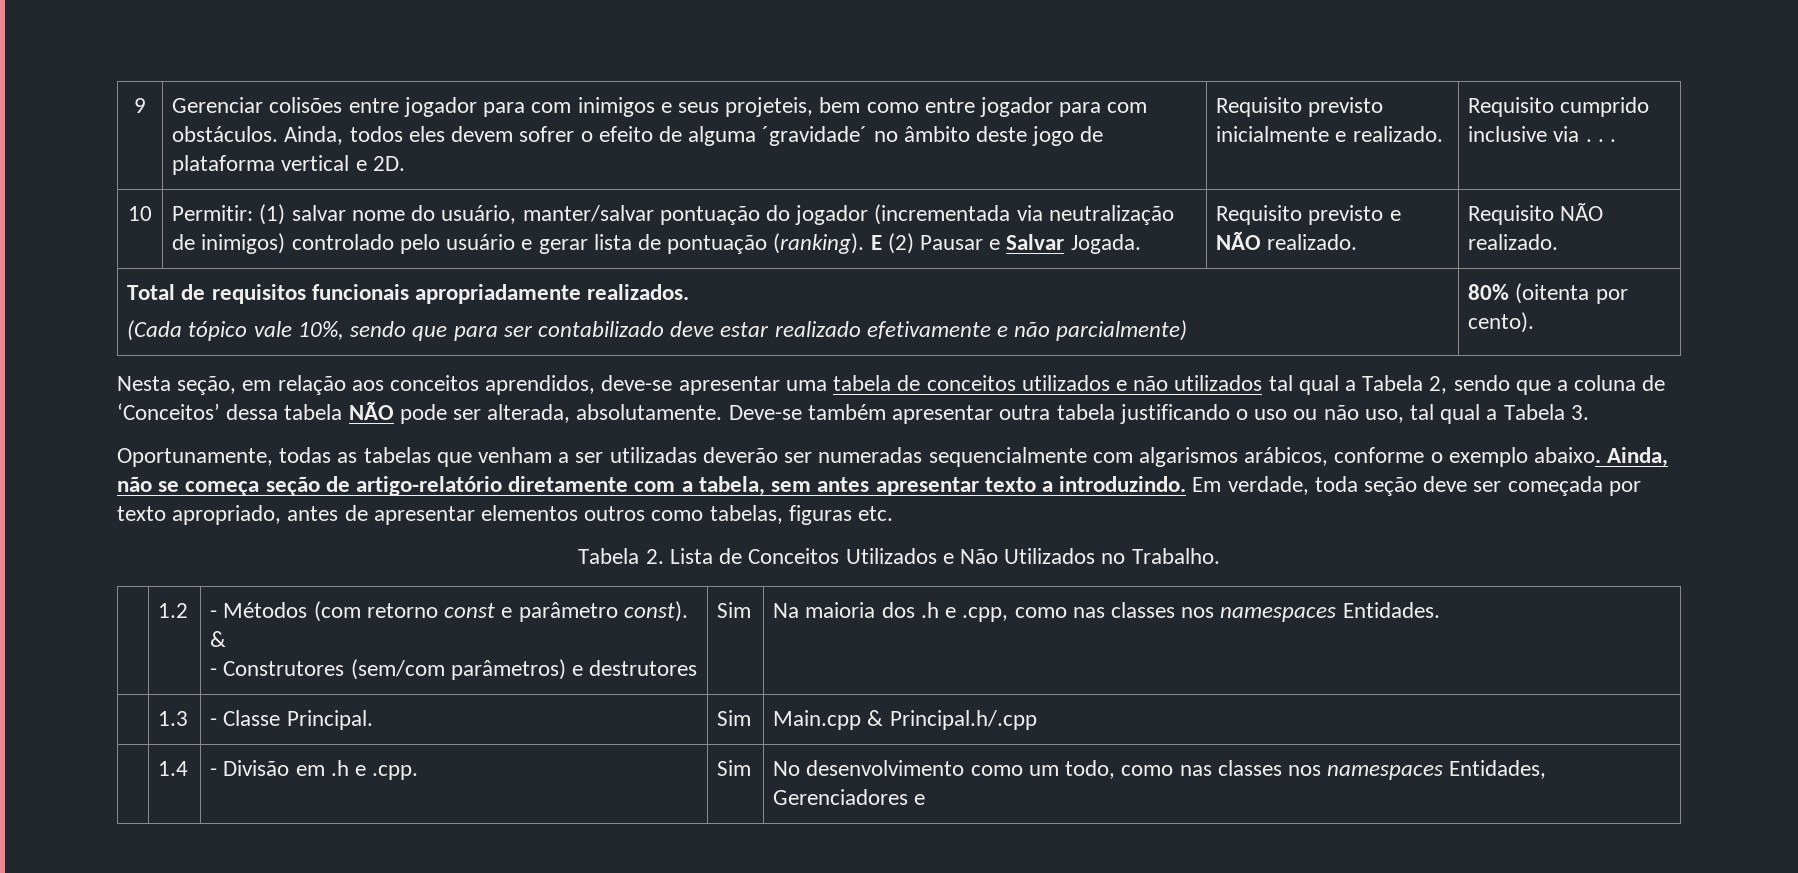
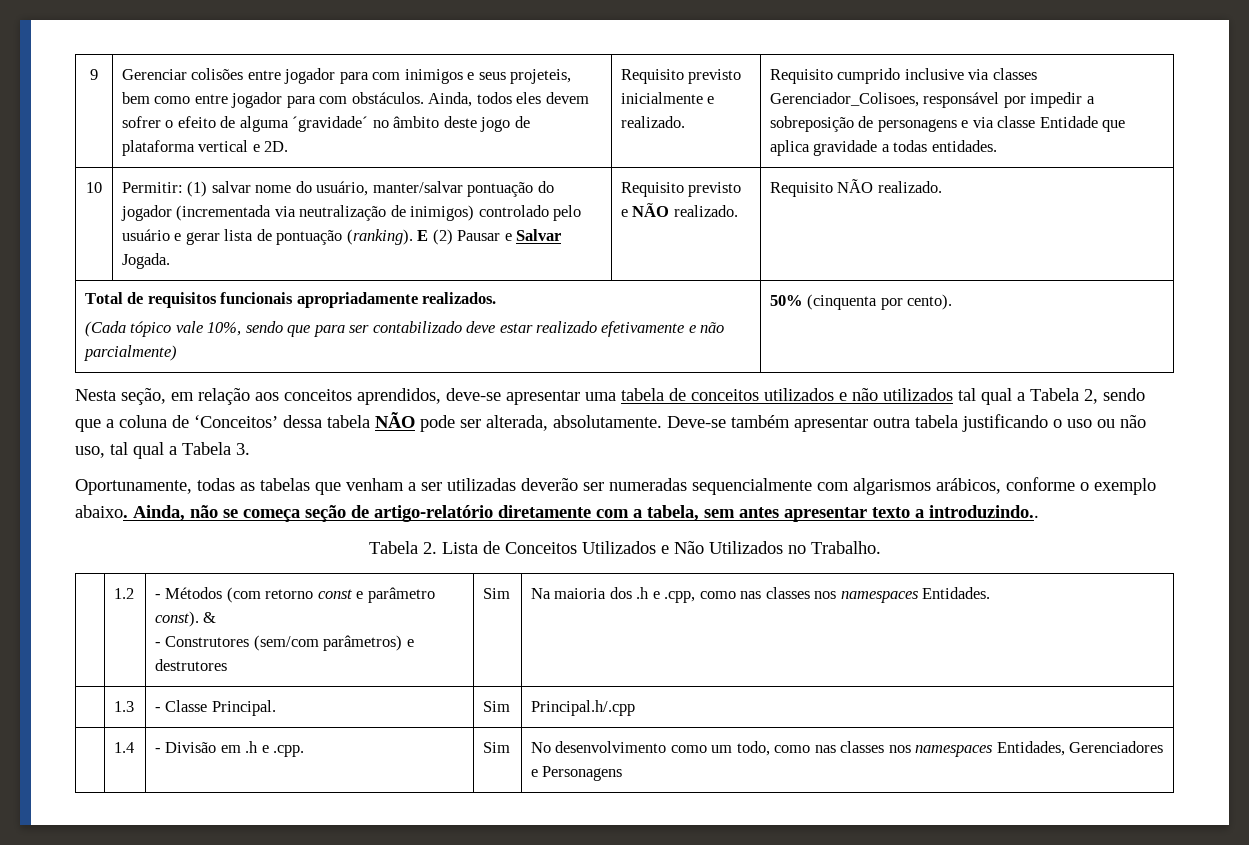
[1585,139,1617,142] . . . -> [992,68,1037,80] [770,92,1095,108] [770,116,1126,132] [770,140,997,156] classes Gerenciador_Colisoes, responsável por impedir a sobreposição de personagens e via classe Entidade que aplica gravidade a todas entidades.
[1468,283,1590,304] 80% (oitenta -> [770,294,878,310] 50% (cinquenta
[1059,476,1641,496] [117,505,894,525] introduzindo. Em verdade, toda seção deve ser começada por texto apropriado, antes de apresentar elementos outros como tabelas, figuras etc. -> [929,505,1039,518] introduzindo..
[773,710,884,730] Main.cpp & -> (511, 706) none
(926, 799) none -> [542,766,623,781] Personagens

